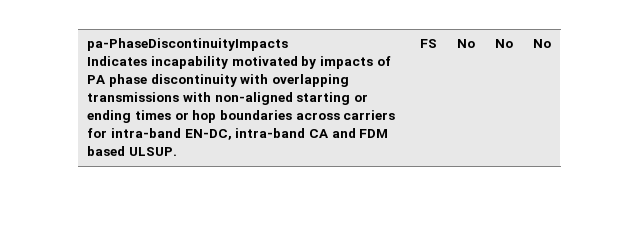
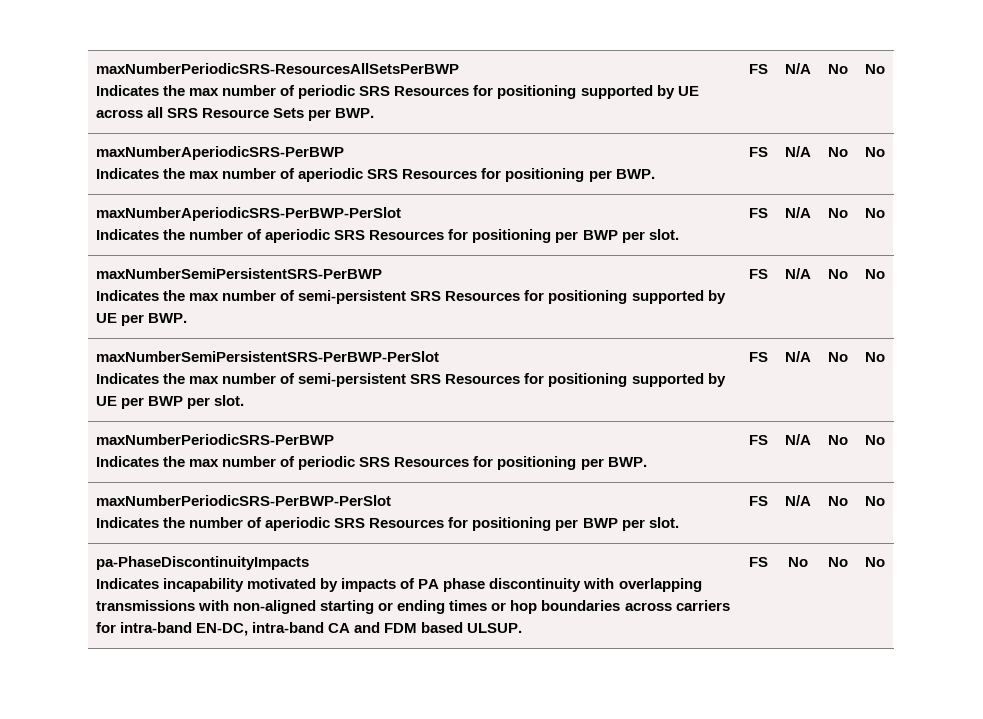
(87, 44) none -> [96,63,460,74] [96,85,699,99] [96,107,375,121] [749,64,768,74] [785,63,811,74] [828,64,848,74] [865,64,885,74] [96,146,345,160] [96,168,655,182] [749,147,768,157] [785,146,811,157] [828,147,848,157] [865,147,885,157] [96,207,402,221] [96,229,679,243] [749,208,768,218] [785,207,811,218] [828,208,848,218] [865,208,885,218] [96,268,383,279] [96,290,726,304] [96,313,188,326] [749,269,768,279] [785,268,811,279] [828,269,848,279] [865,269,885,279] [96,351,440,362] [96,373,726,387] [96,395,245,409] [749,352,768,362] [785,351,811,362] [828,352,848,362] [865,352,885,362] [96,434,335,445] [96,456,647,470] [749,435,768,445] [785,434,811,445] [828,435,848,445] [865,435,885,445] [96,495,392,506] [96,517,679,531] [749,496,768,506] [785,495,811,506] [828,496,848,506] [865,496,885,506] maxNumberPeriodicSRS-ResourcesAllSetsPerBWP // Indicates the max number of periodic SRS Resources for positioning supported by UE across all SRS Resource Sets per BWP. | FS | N/A | No | No // maxNumberAperiodicSRS-PerBWP // Indicates the max number of aperiodic SRS Resources for positioning per BWP. | FS | N/A | No | No // maxNumberAperiodicSRS-PerBWP-PerSlot // Indicates the number of aperiodic SRS Resources for positioning per BWP per slot. | FS | N/A | No | No // maxNumberSemiPersistentSRS-PerBWP // Indicates the max number of semi-persistent SRS Resources for positioning supported by UE per BWP. | FS | N/A | No | No // maxNumberSemiPersistentSRS-PerBWP-PerSlot // Indicates the max number of semi-persistent SRS Resources for positioning supported by UE per BWP per slot. | FS | N/A | No | No // maxNumberPeriodicSRS-PerBWP // Indicates the max number of periodic SRS Resources for positioning per BWP. | FS | N/A | No | No // maxNumberPeriodicSRS-PerBWP-PerSlot // Indicates the number of aperiodic SRS Resources for positioning per BWP per slot. | FS | N/A | No | No //

